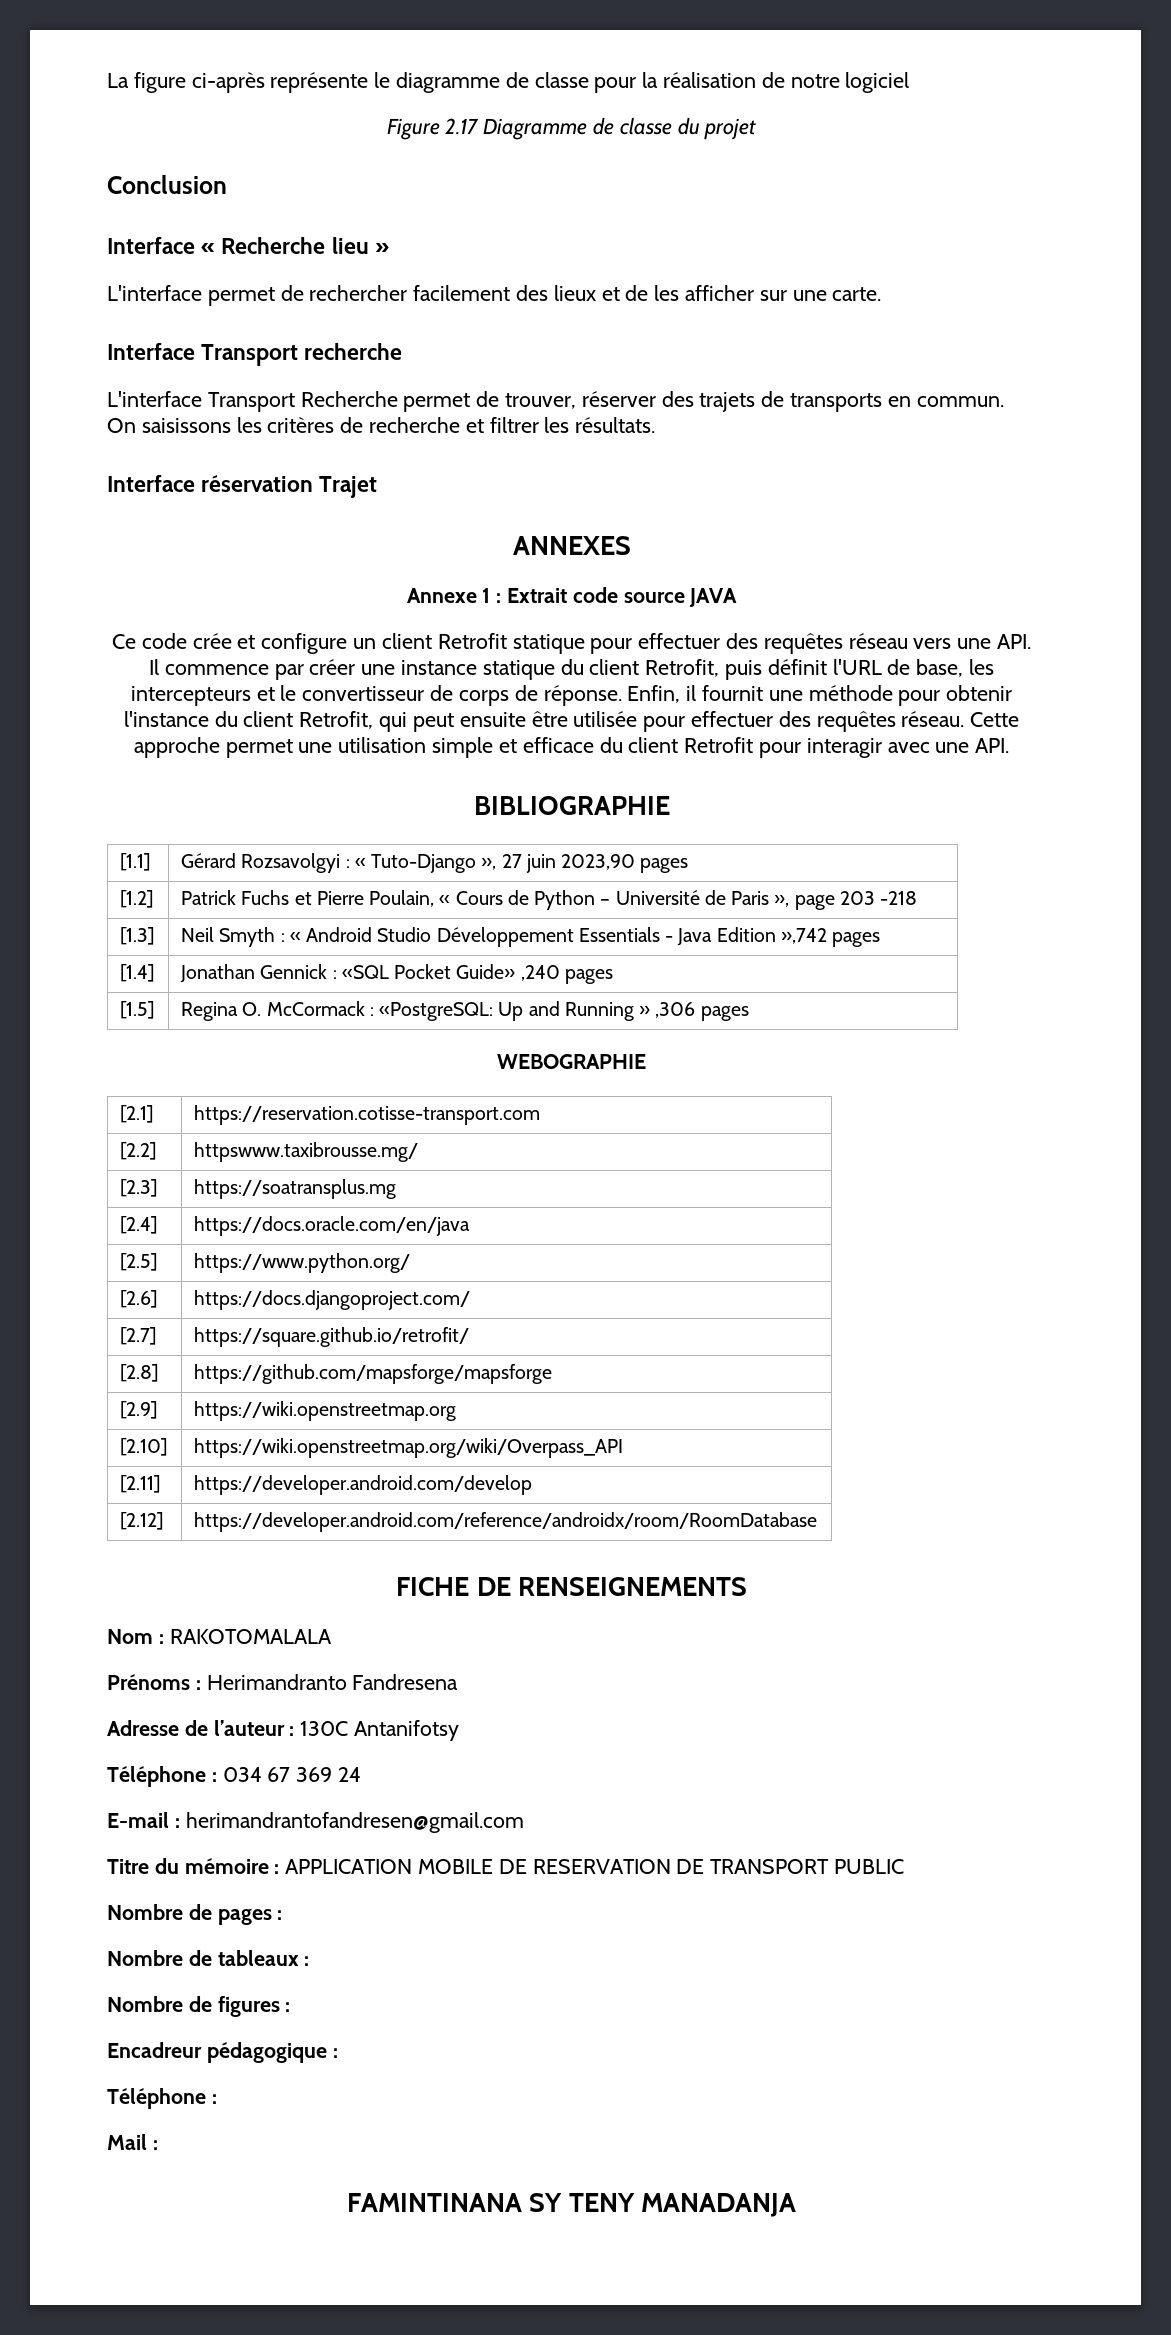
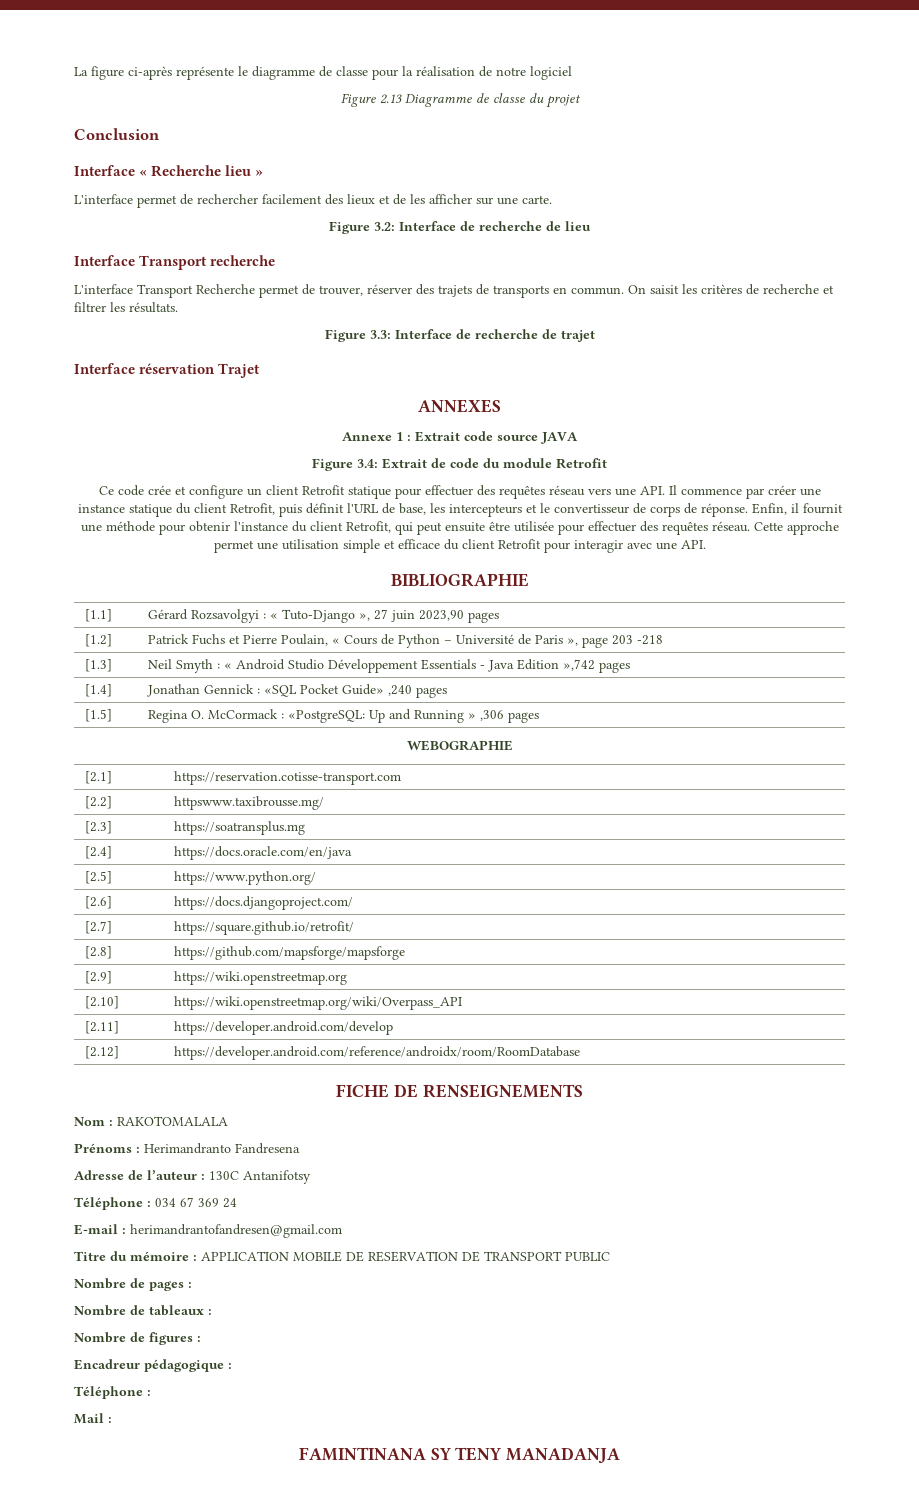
[445,118,480,134] 2.17 -> [379,94,402,104] 2.13
(882, 294) none -> [329,221,591,234] // Figure 3.2: Interface de recherche de lieu
[141,418,231,433] saisissons -> [650,285,679,294] saisit
(656, 425) none -> [324,329,595,342] // Figure 3.3: Interface de recherche de trajet
(738, 597) none -> [312,458,607,471] // Figure 3.4: Extrait de code du module Retrofit

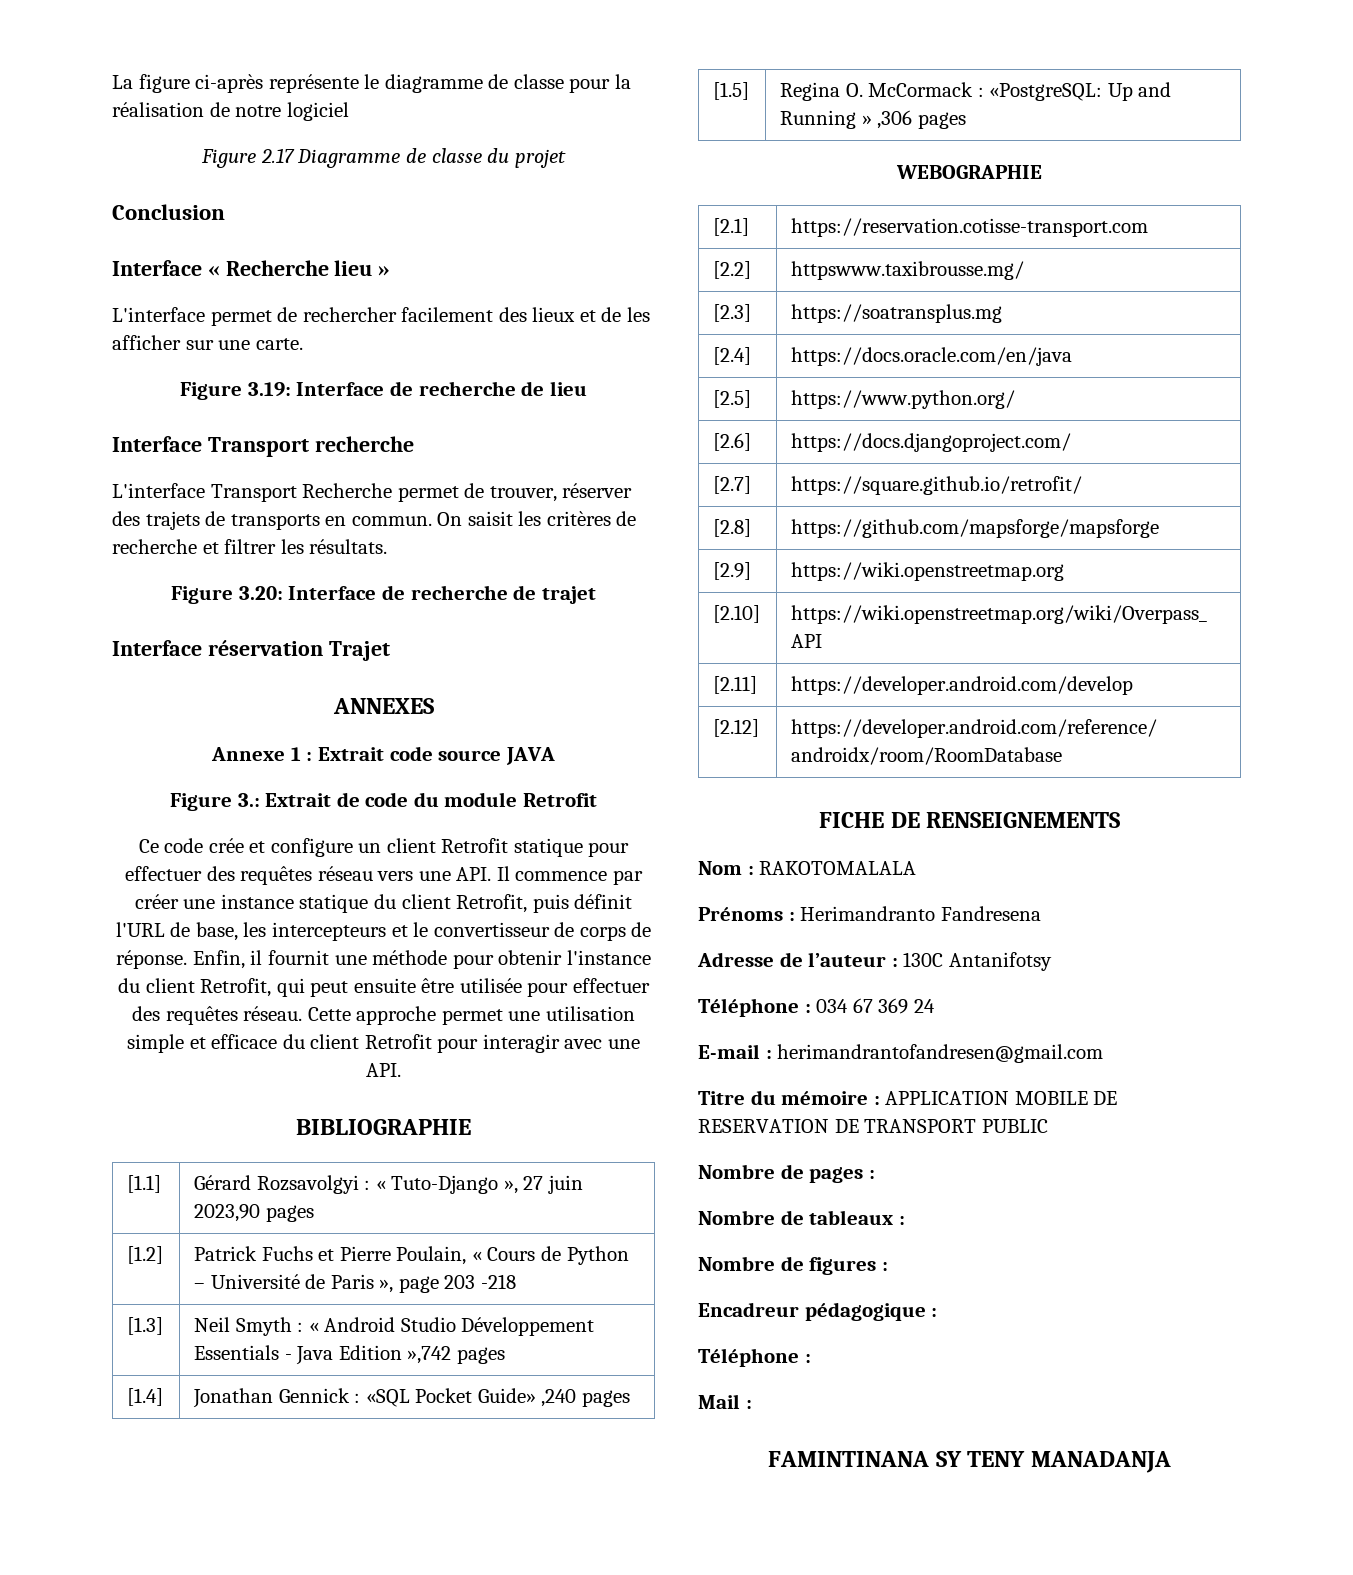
[379,94,402,104] 2.13 -> [260,148,295,163] 2.17
[374,222,395,231] 3.2: -> [247,382,291,397] 3.19:
[369,330,391,339] 3.3: -> [238,586,283,600] 3.20:
[357,459,378,468] 3.4: -> [237,793,260,807] 3.:

